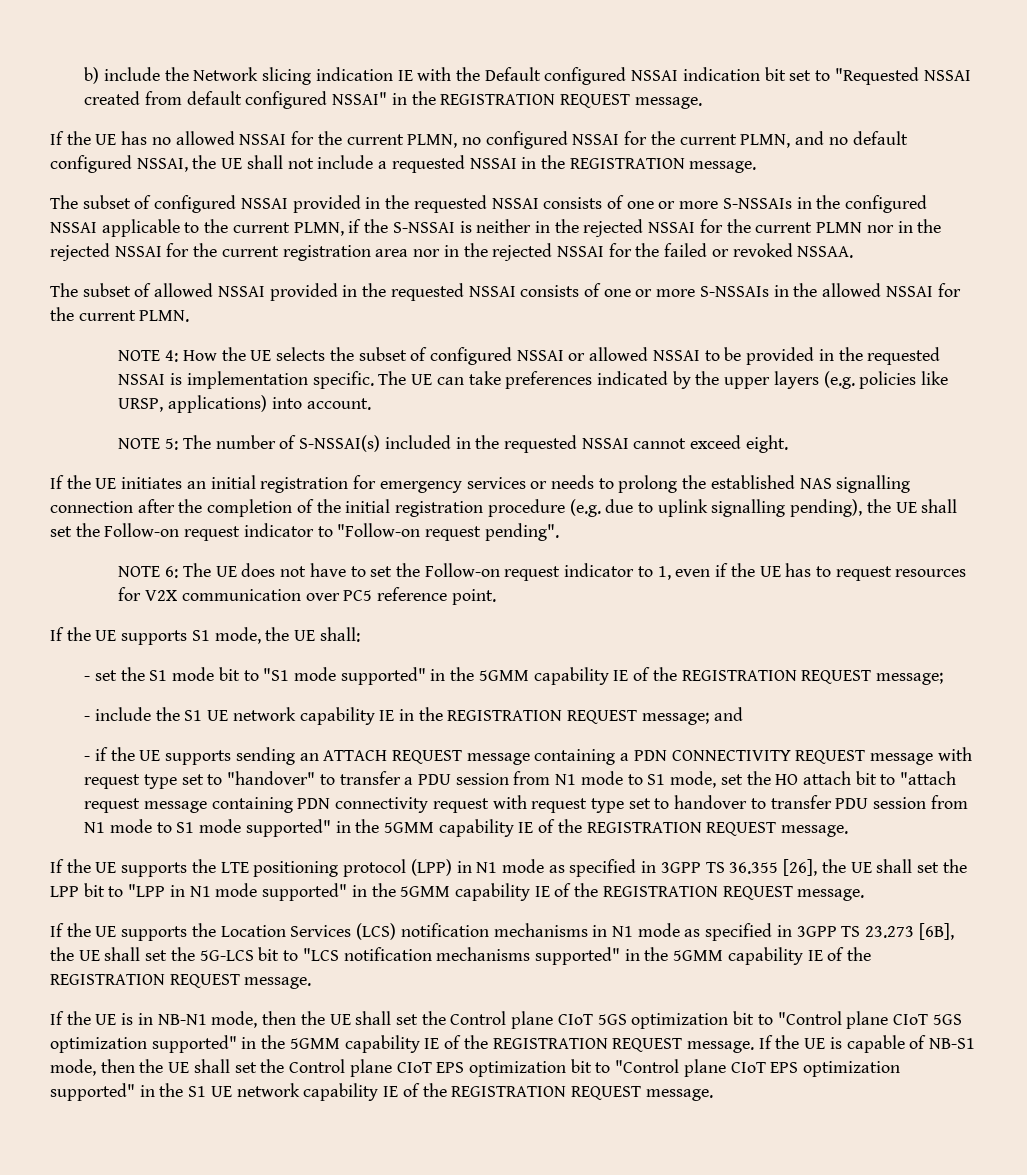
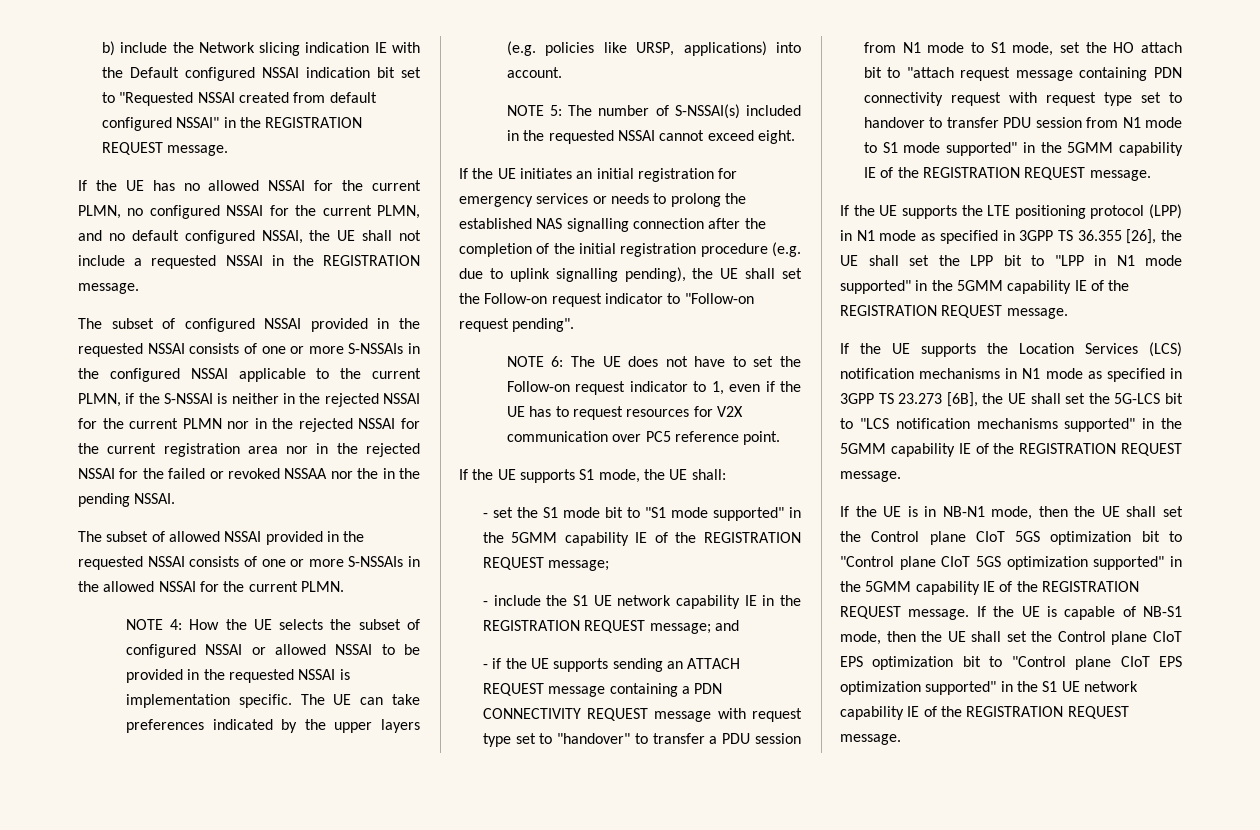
[797,246,854,258] NSSAA. -> [284,468,420,479] [78,493,176,507] NSSAA nor the in the pending NSSAI.

